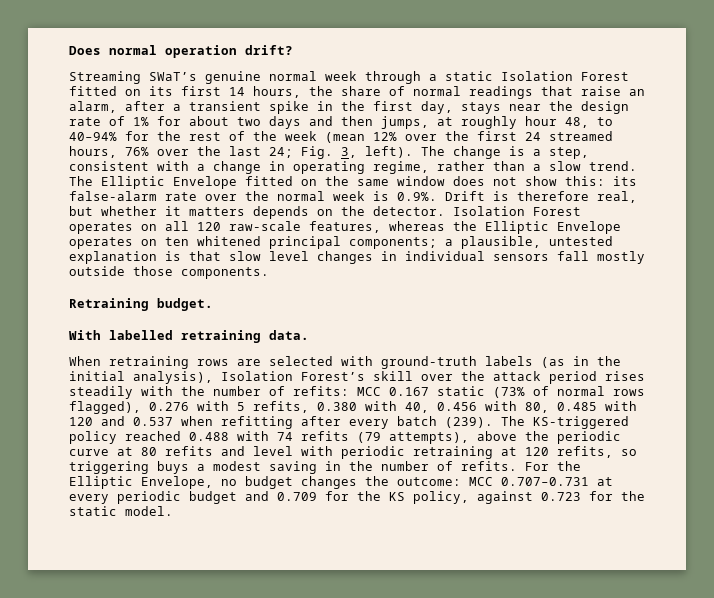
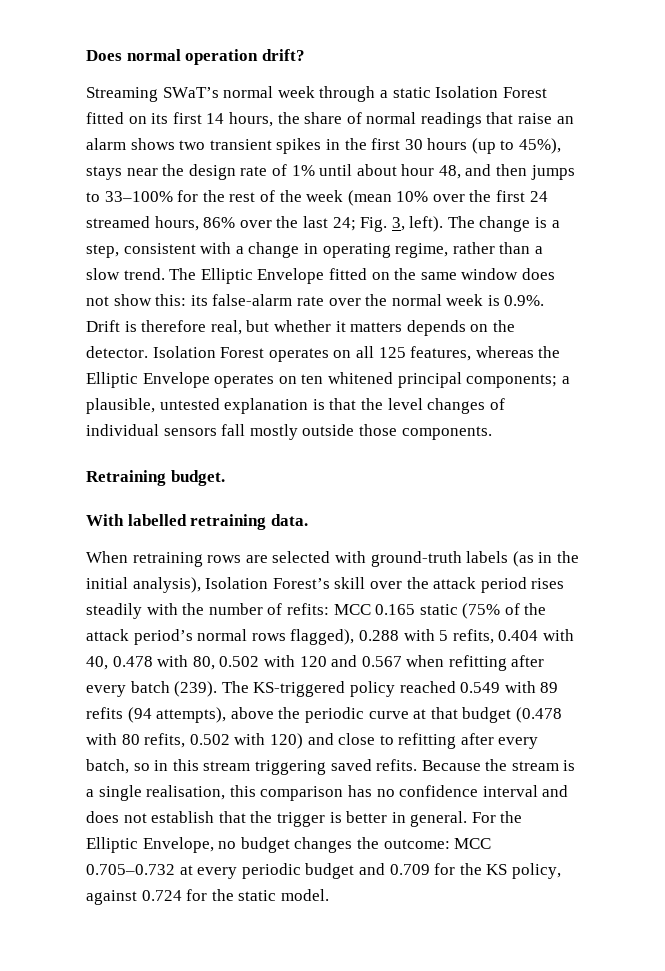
[205,71,261,84] genuine -> (219, 92) none
[69,101,453,114] alarm, after a transient spike in the first day, -> [86,138,562,154] alarm shows two transient spikes in the first 30 hours (up to 45%),
[157,116,613,129] [69,132,117,141] for about two days and then jumps, at roughly hour 48, to 40–94% -> [319,164,575,180] [86,191,173,202] until about hour 48, and then jumps to 33–100%
[373,132,397,141] 12% -> [396,191,429,202] 10%
[125,147,149,156] 76% -> [203,217,236,228] 86%
[197,221,301,231] 120 raw-scale -> [378,347,406,358] 125
[229,251,261,261] slow -> [360,398,383,410] the
[381,251,397,261] in -> [489,398,505,410] of
[389,386,549,398] 0.167 static (73% of -> [375,603,547,619] [86,629,193,645] 0.165 static (75% of the attack period’s
[149,402,189,411] 0.276 -> [358,630,399,641] 0.288
[317,402,357,411] 0.380 -> [498,630,539,641] 0.404
[437,402,477,411] 0.456 -> [112,656,153,667] 0.478
[557,402,597,411] 0.485 -> [219,656,260,667] 0.502
[133,417,173,426] 0.537 -> [361,656,402,667] 0.567
[189,431,381,443] 0.488 with 74 refits (79 -> [460,681,559,693] [86,707,152,723] 0.549 with 89 refits (94
[141,446,637,459] [69,461,517,474] 80 refits and level with periodic retraining at 120 refits, so triggering buys a modest saving in the number of refits. -> [430,707,562,723] [86,733,539,749] [86,759,576,775] [86,785,569,801] [86,811,468,827] that budget (0.478 with 80 refits, 0.502 with 120) and close to refitting after every batch, so in this stream triggering saved refits. Because the stream is a single realisation, this comparison has no confidence interval and does not establish that the trigger is better in general.
[501,477,589,486] 0.707–0.731 -> [86,864,175,875] 0.705–0.732
[541,492,581,501] 0.723 -> [141,890,182,901] 0.724

